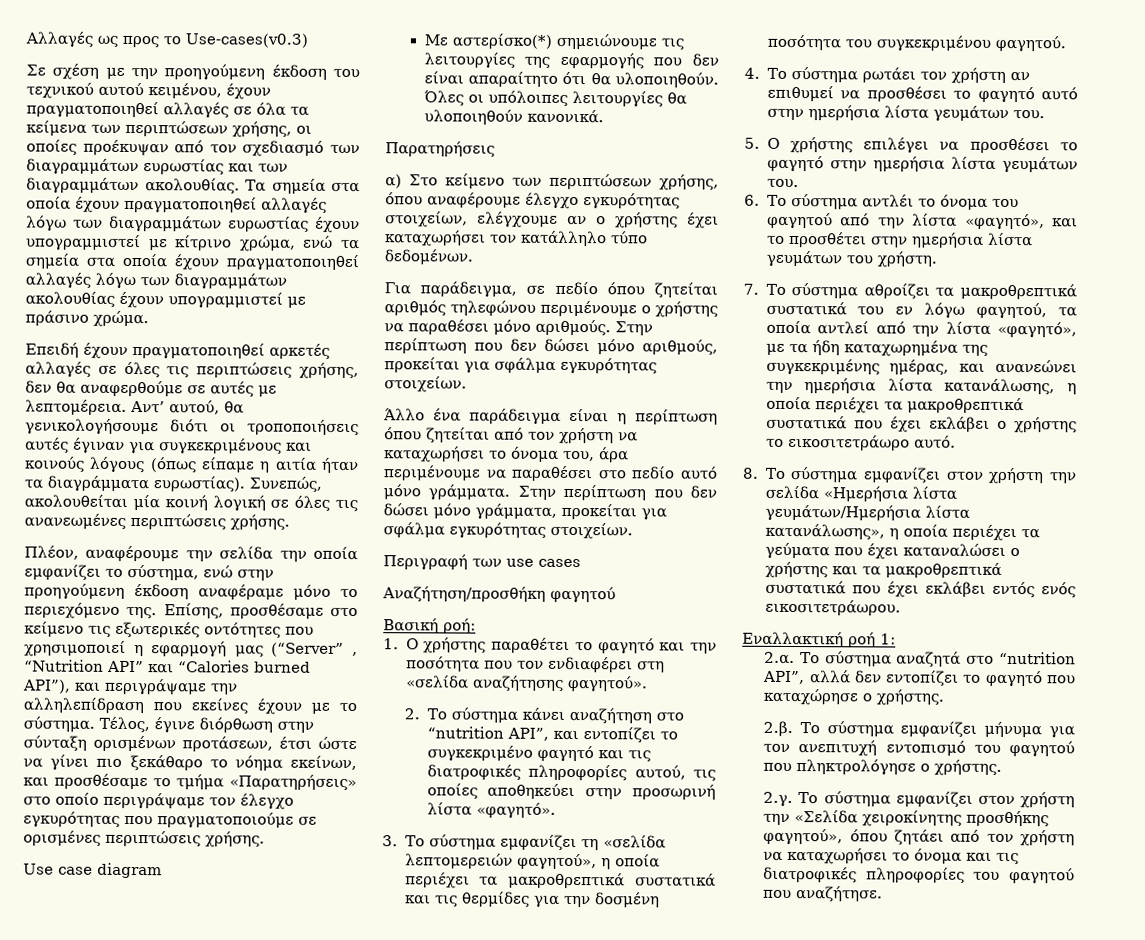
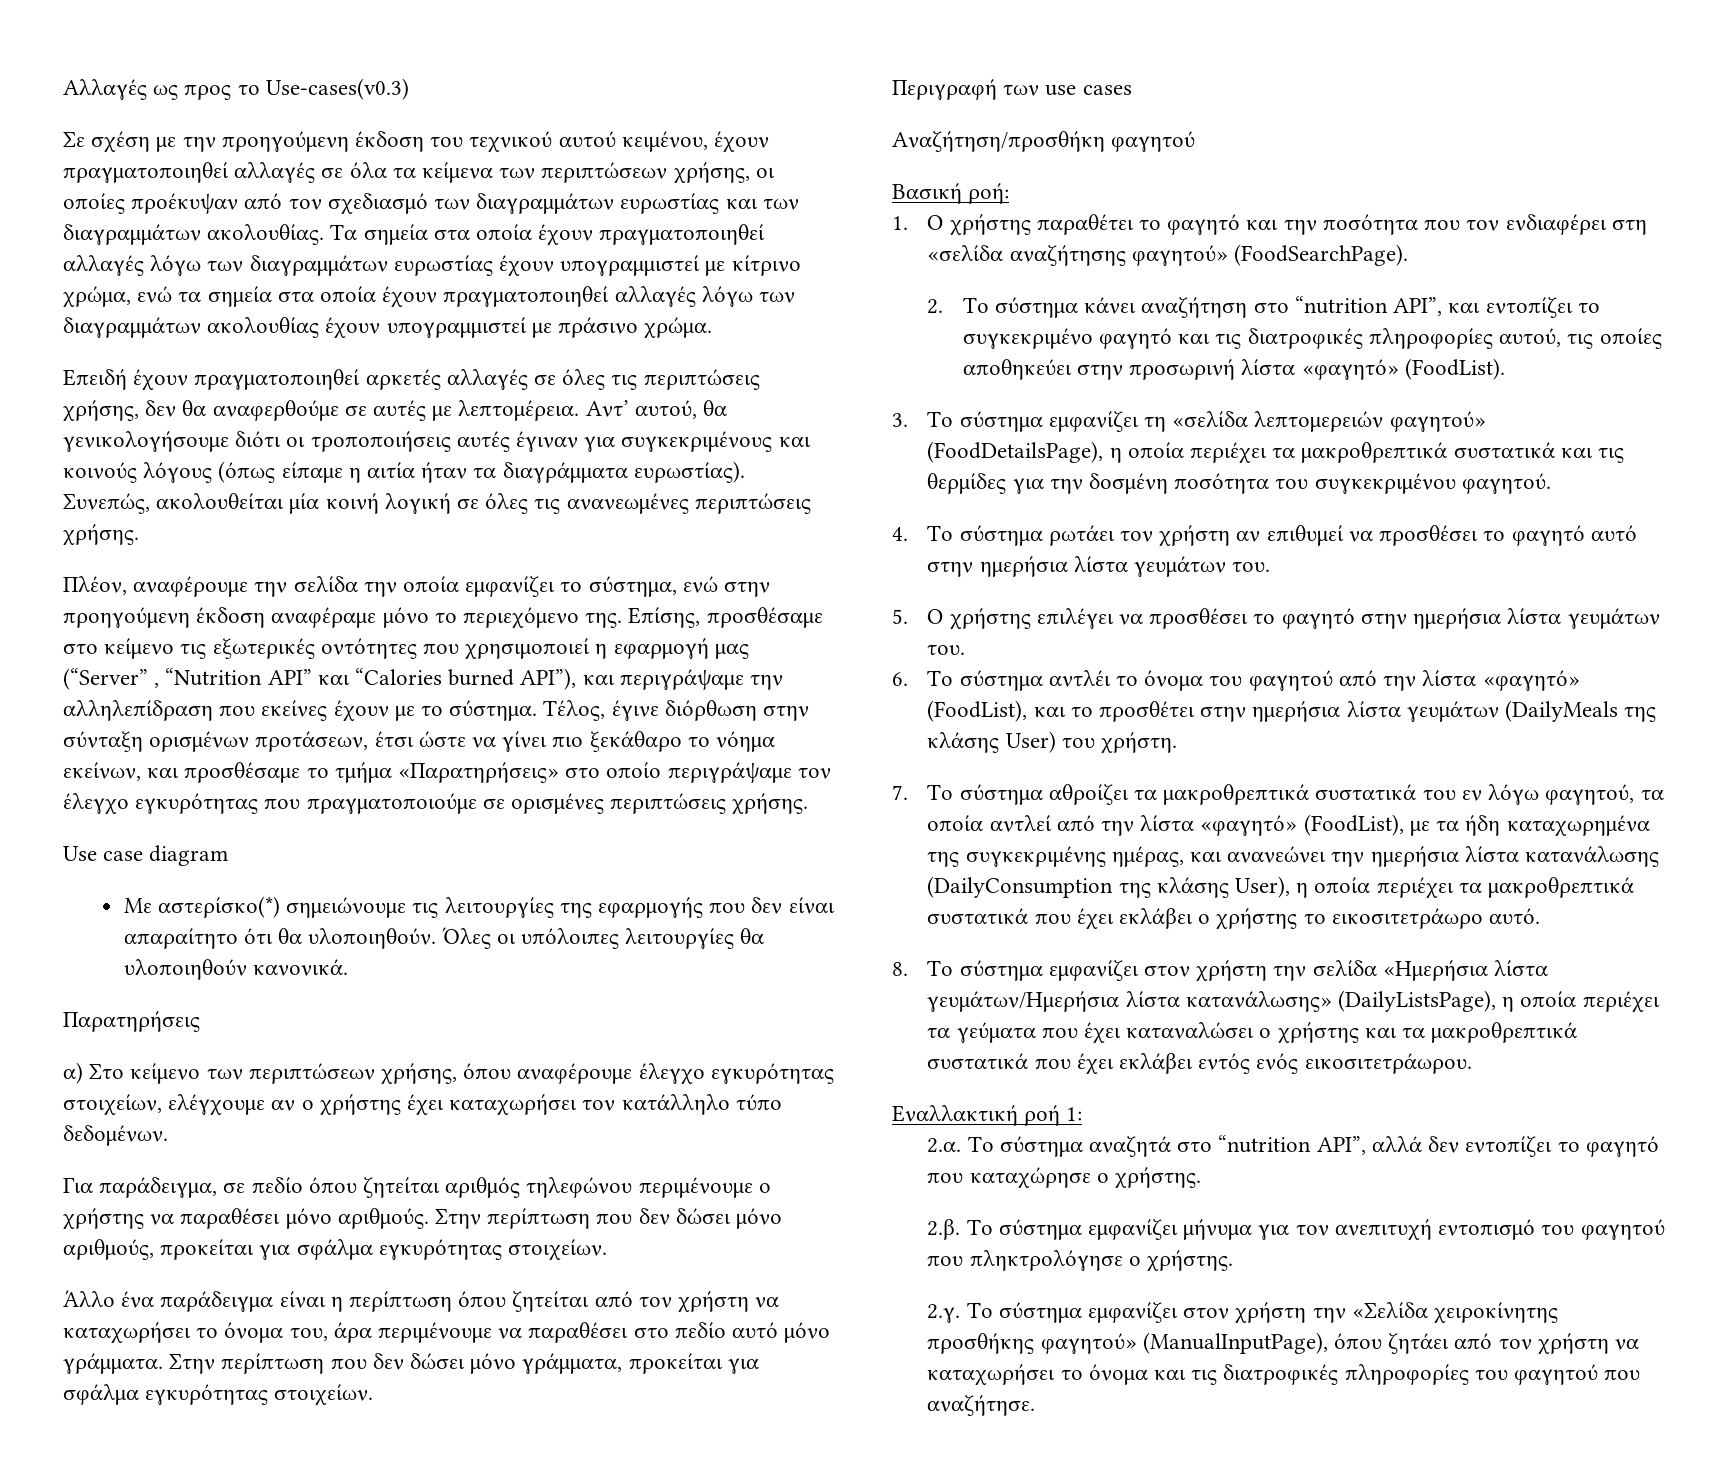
[566,675,648,693] φαγητού». -> [1131,244,1409,266] φαγητού» (FoodSearchPage).
[475,802,556,819] «φαγητό». -> [1301,358,1505,380] «φαγητό» (FoodList).
[516,853,597,871] φαγητού», -> [1389,411,1486,432] [927,441,1104,463] φαγητού» (FoodDetailsPage),
[964,213,1045,231] «φαγητό», -> [1482,670,1580,691] [927,700,1028,722] «φαγητό» (FoodList),
(842, 259) none -> [1505,700,1657,722] [927,731,1056,753] (DailyMeals της κλάσης User)
[997,321,1077,339] «φαγητό», -> [1200,814,1404,836] «φαγητό» (FoodList),
[944,378,1056,396] κατανάλωσης, -> [1525,846,1660,867] [927,876,1291,898] κατανάλωσης (DailyConsumption της κλάσης User),
[764,523,885,541] κατανάλωσης», -> [1185,990,1497,1012] κατανάλωσης» (DailyListsPage),
[763,828,844,846] φαγητού», -> [1040,1332,1328,1354] φαγητού» (ManualInputPage),

